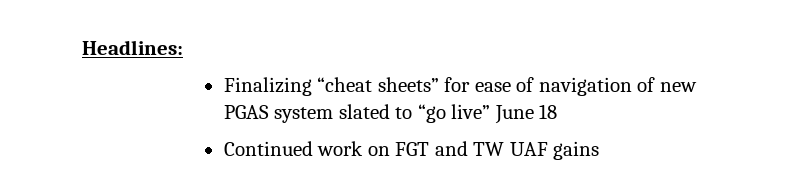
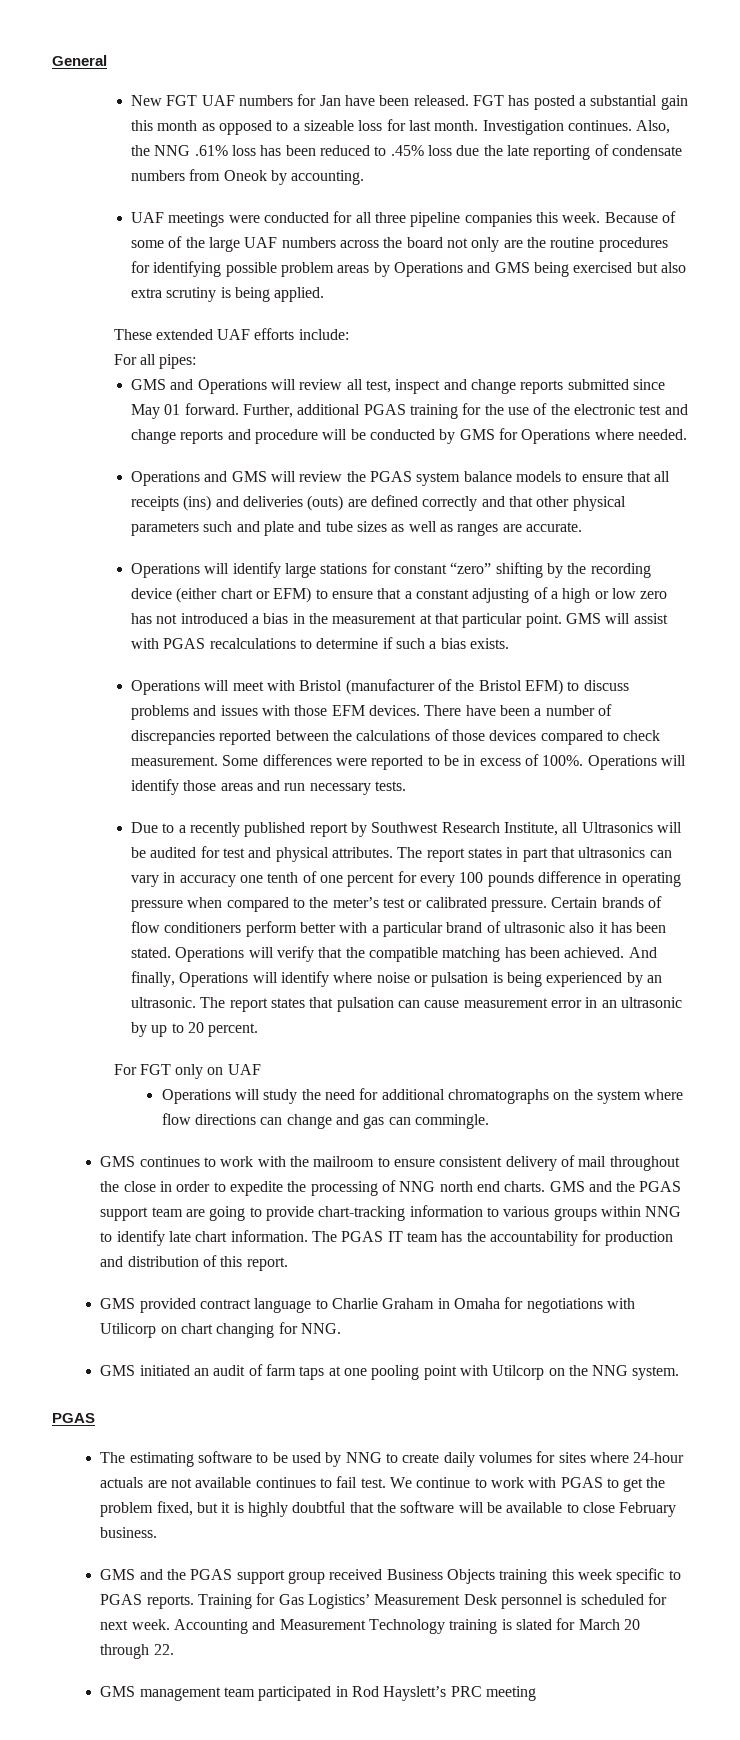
[82,40,183,55] [223,77,697,96] [223,104,558,124] [223,141,600,160] Headlines: // Finalizing “cheat sheets” for ease of navigation of new PGAS system slated to “go live” June 18 // Continued work on FGT and TW UAF gains -> [52,55,107,66] [131,94,688,110] [131,119,671,135] [131,144,682,160] [131,169,365,185] [131,211,676,227] [131,236,668,252] [131,261,686,277] [131,287,325,302] [113,328,349,340] [113,354,197,369] [131,379,665,394] [131,403,688,419] [131,428,687,444] [131,471,671,486] [131,495,626,511] [131,521,582,536] [131,562,651,578] [131,587,668,603] [131,613,668,628] [131,637,509,649] [131,679,629,695] [131,704,612,720] [131,729,661,745] [131,754,686,770] [131,779,407,795] [131,822,682,837] [131,846,672,862] [131,871,681,887] [131,896,662,912] [131,921,667,937] [131,946,657,962] [131,971,662,987] [131,997,682,1012] [131,1022,259,1037] [113,1064,261,1079] [161,1088,684,1104] [161,1113,490,1129] [100,1155,680,1171] [100,1180,682,1196] [100,1205,682,1221] [100,1230,673,1246] [100,1255,288,1271] [100,1297,635,1313] [100,1322,341,1338] [100,1364,680,1380] [52,1413,95,1423] [100,1451,685,1467] [100,1476,666,1492] [100,1501,677,1517] [100,1527,158,1538] [100,1568,681,1584] [100,1593,667,1609] [100,1618,640,1634] [100,1644,174,1659] [100,1686,536,1701] General // New FGT UAF numbers for Jan have been released. FGT has posted a substantial gain this month as opposed to a sizeable loss for last month. Investigation continues. Also, the NNG .61% loss has been reduced to .45% loss due the late reporting of condensate numbers from Oneok by accounting. // UAF meetings were conducted for all three pipeline companies this week. Because of some of the large UAF numbers across the board not only are the routine procedures for identifying possible problem areas by Operations and GMS being exercised but also extra scrutiny is being applied. // These extended UAF efforts include: // For all pipes: // GMS and Operations will review all test, inspect and change reports submitted since May 01 forward. Further, additional PGAS training for the use of the electronic test and change reports and procedure will be conducted by GMS for Operations where needed. // Operations and GMS will review the PGAS system balance models to ensure that all receipts (ins) and deliveries (outs) are defined correctly and that other physical parameters such and plate and tube sizes as well as ranges are accurate. // Operations will identify large stations for constant “zero” shifting by the recording device (either chart or EFM) to ensure that a constant adjusting of a high or low zero has not introduced a bias in the measurement at that particular point. GMS will assist with PGAS recalculations to determine if such a bias exists. // Operations will meet with Bristol (manufacturer of the Bristol EFM) to discuss problems and issues with those EFM devices. There have been a number of discrepancies reported between the calculations of those devices compared to check measurement. Some differences were reported to be in excess of 100%. Operations will identify those areas and run necessary tests. // Due to a recently published report by Southwest Research Institute, all Ultrasonics will be audited for test and physical attributes. The report states in part that ultrasonics can vary in accuracy one tenth of one percent for every 100 pounds difference in operating pressure when compared to the meter’s test or calibrated pressure. Certain brands of flow conditioners perform better with a particular brand of ultrasonic also it has been stated. Operations will verify that the compatible matching has been achieved. And finally, Operations will identify where noise or pulsation is being experienced by an ultrasonic. The report states that pulsation can cause measurement error in an ultrasonic by up to 20 percent. // For FGT only on UAF // Operations will study the need for additional chromatographs on the system where flow directions can change and gas can commingle. // GMS continues to work with the mailroom to ensure consistent delivery of mail throughout the close in order to expedite the processing of NNG north end charts. GMS and the PGAS support team are going to provide chart-tracking information to various groups within NNG to identify late chart information. The PGAS IT team has the accountability for production and distribution of this report. // GMS provided contract language to Charlie Graham in Omaha for negotiations with Utilicorp on chart changing for NNG. // GMS initiated an audit of farm taps at one pooling point with Utilcorp on the NNG system. // PGAS // The estimating software to be used by NNG to create daily volumes for sites where 24-hour actuals are not available continues to fail test. We continue to work with PGAS to get the problem fixed, but it is highly doubtful that the software will be available to close February business. // GMS and the PGAS support group received Business Objects training this week specific to PGAS reports. Training for Gas Logistics’ Measurement Desk personnel is scheduled for next week. Accounting and Measurement Technology training is slated for March 20 through 22. // GMS management team participated in Rod Hayslett’s PRC meeting

